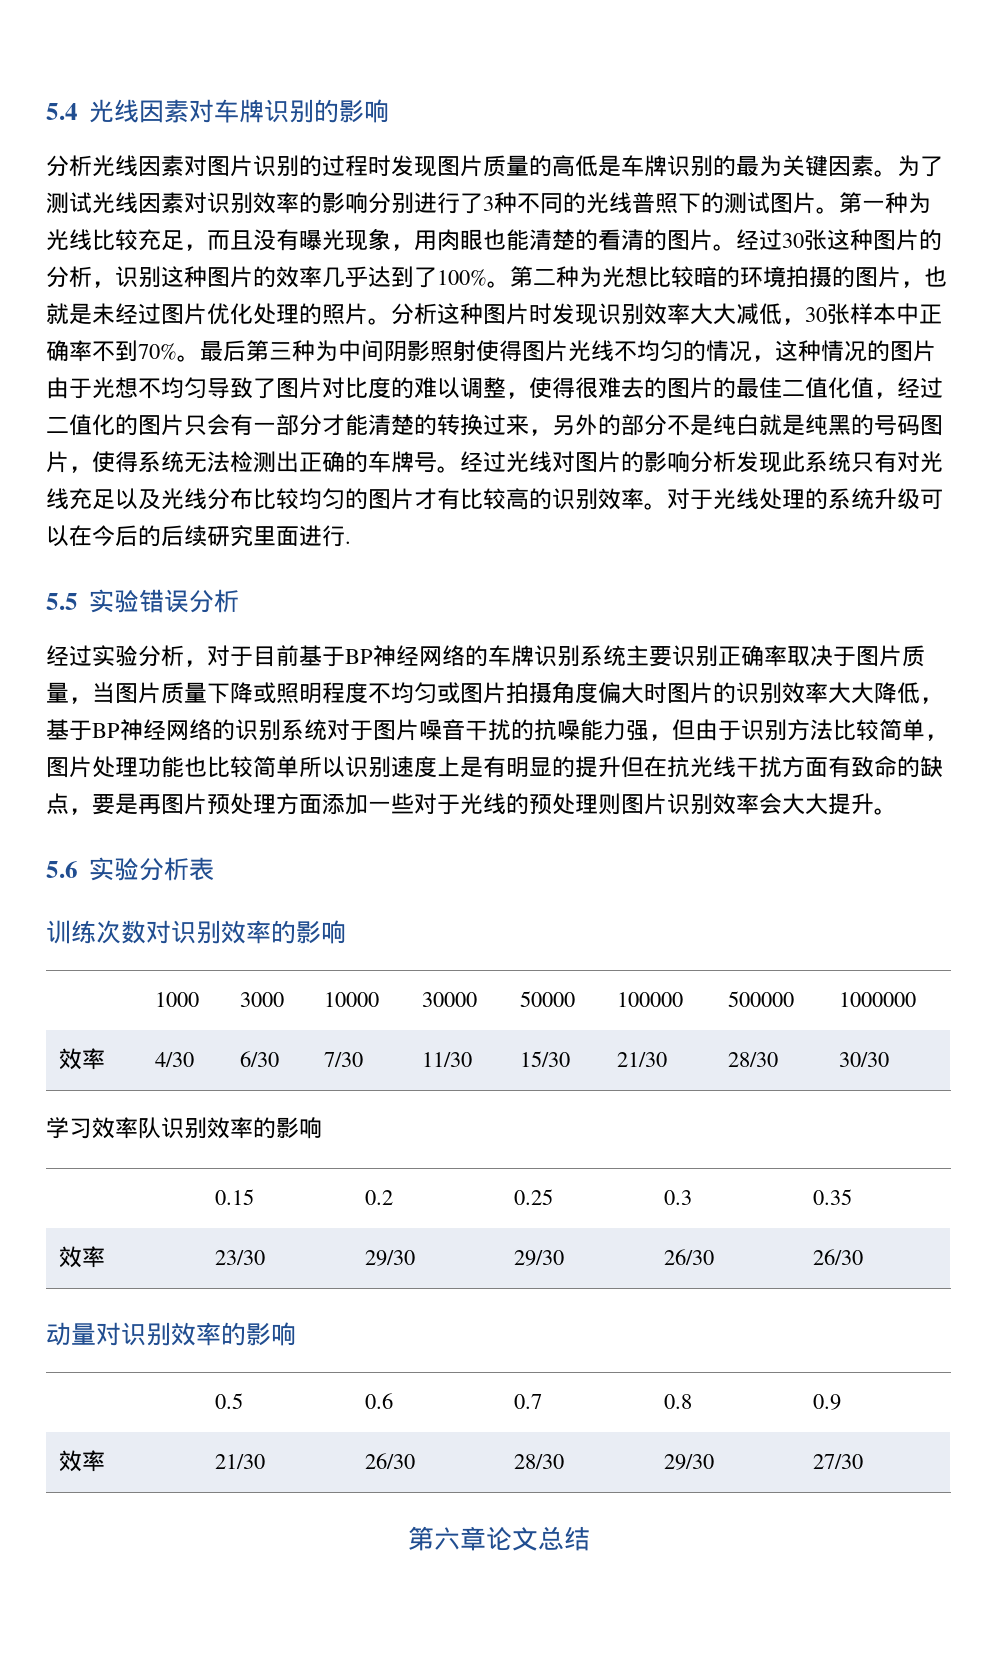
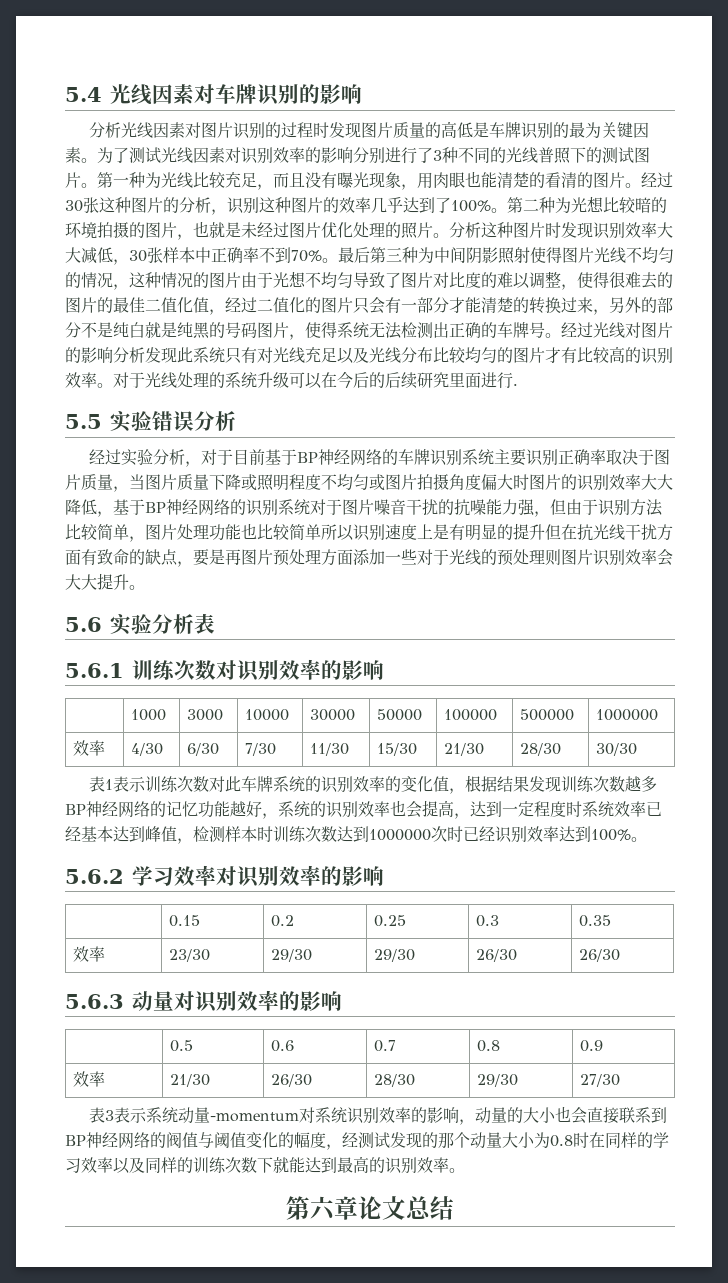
(215, 869) none -> [65,663,124,678] 5.6.1
[46,1117,161,1139] 学习效率队 -> [89,775,658,794] [65,800,662,819] [65,826,647,844] [65,865,237,886] 表1表示训练次数对此车牌系统的识别效率的变化值，根据结果发现训练次数越多BP神经网络的记忆功能越好，系统的识别效率也会提高，达到一定程度时系统效率已经基本达到峰值，检测样本时训练次数达到1000000次时已经识别效率达到100%。 // 5.6.2学习效率对
(864, 1257) none -> [65,994,124,1009] 5.6.3
(864, 1461) none -> [89,1106,668,1125] [65,1132,669,1150] [65,1156,465,1174] // 表3表示系统动量-momentum对系统识别效率的影响，动量的大小也会直接联系到BP神经网络的阀值与阈值变化的幅度，经测试发现的那个动量大小为0.8时在同样的学习效率以及同样的训练次数下就能达到最高的识别效率。

